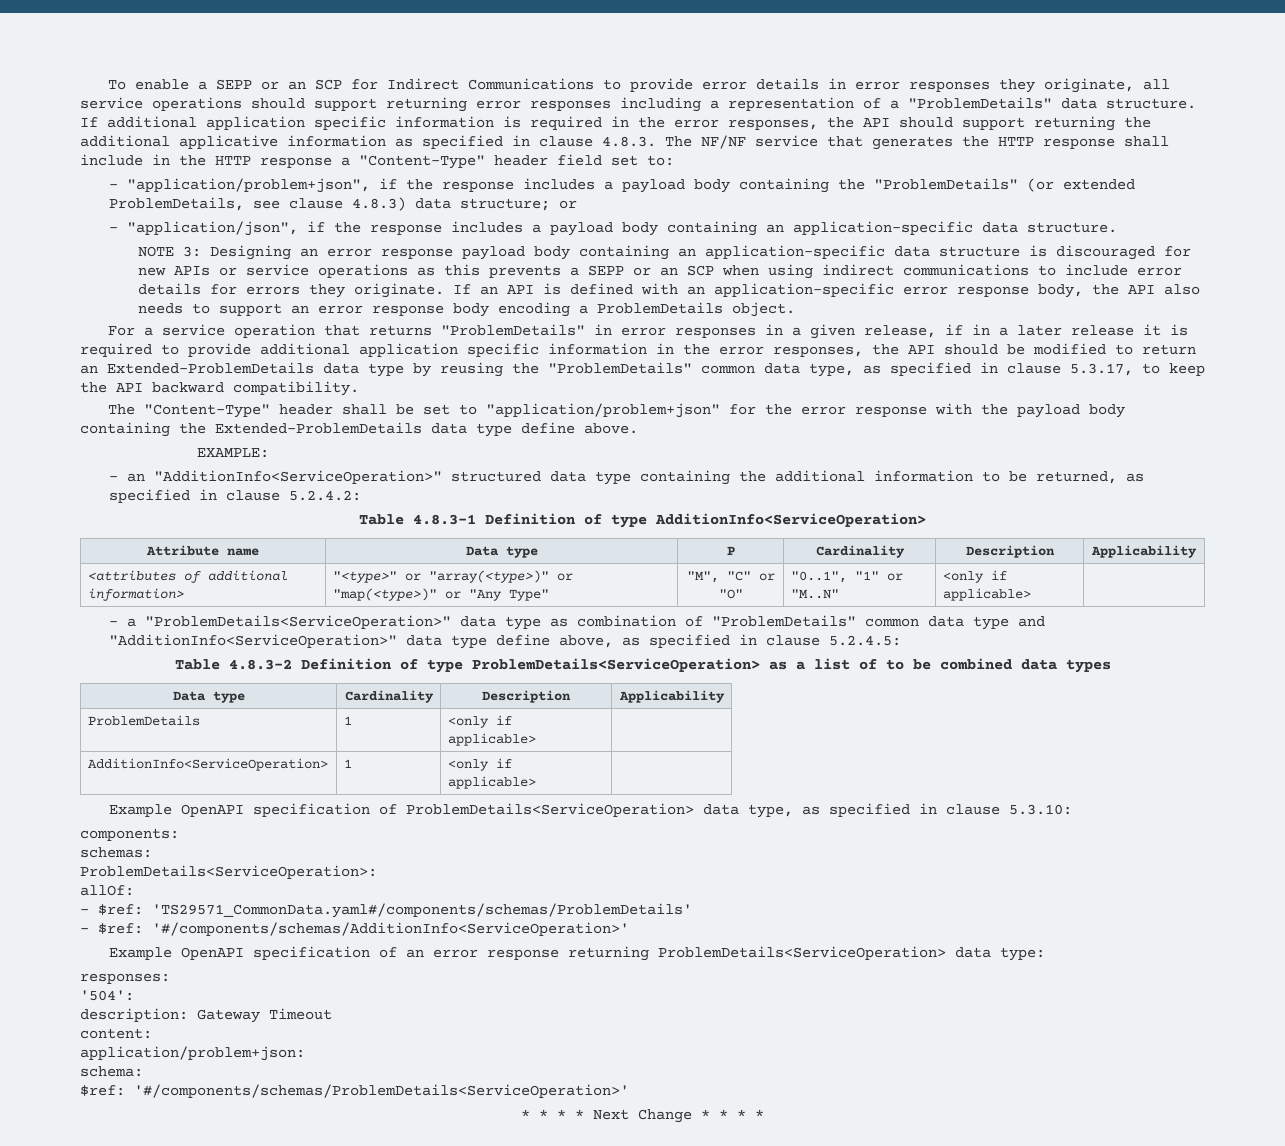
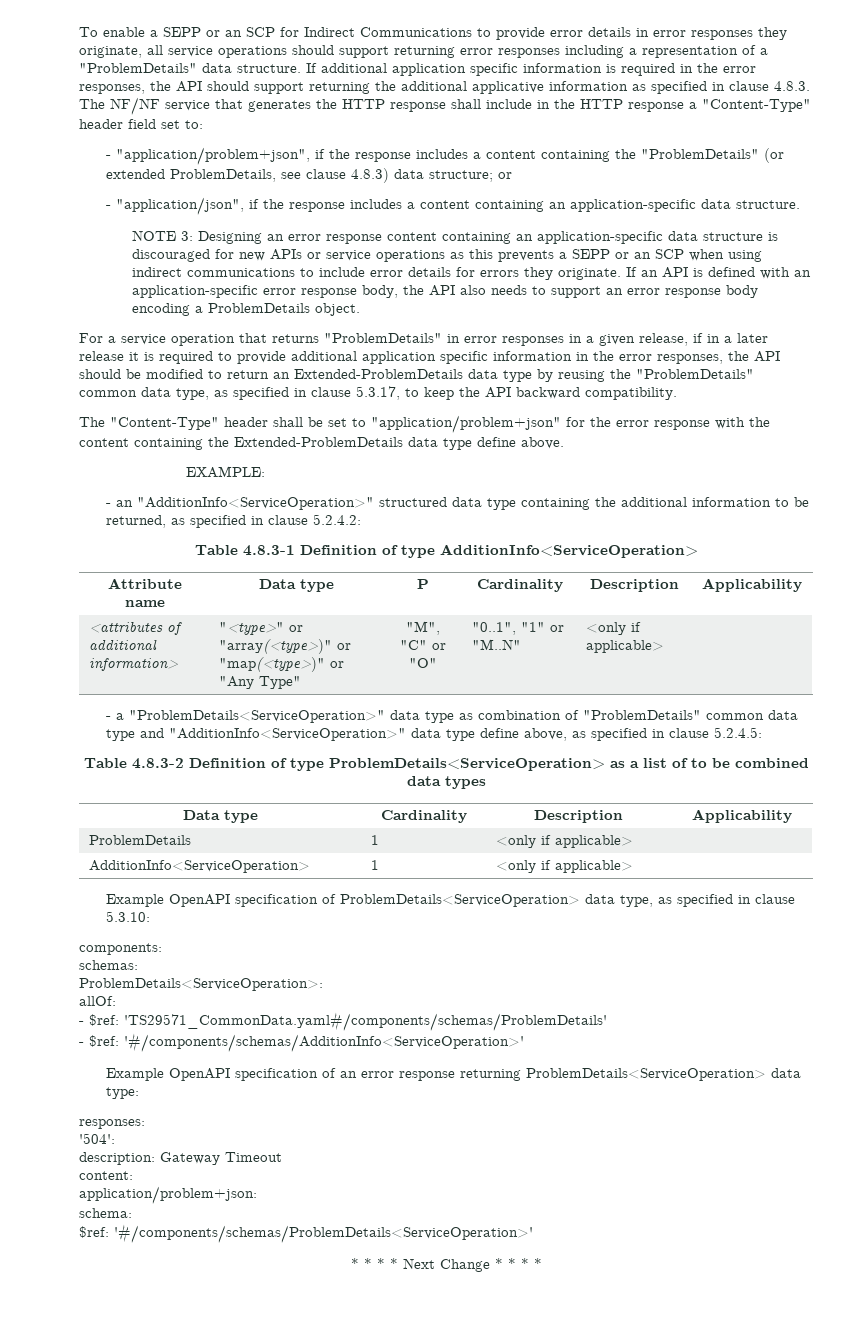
[622,179,731,193] payload body -> [485,150,536,159] content
[550,222,659,236] payload body -> [419,200,470,209] content
[462,246,571,260] payload body -> [387,232,438,241] content
[1016,404,1125,418] payload body -> [79,438,129,447] content

